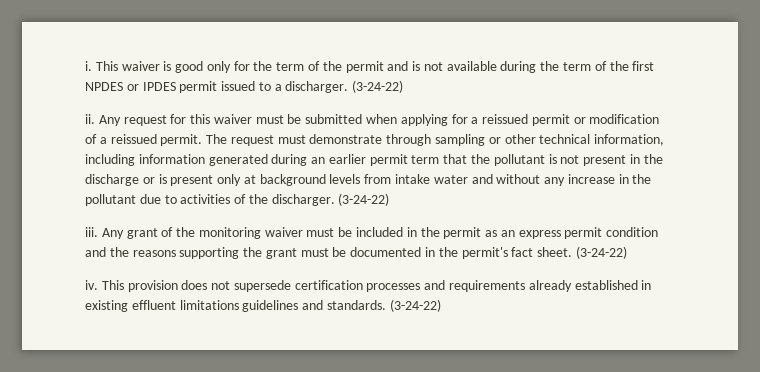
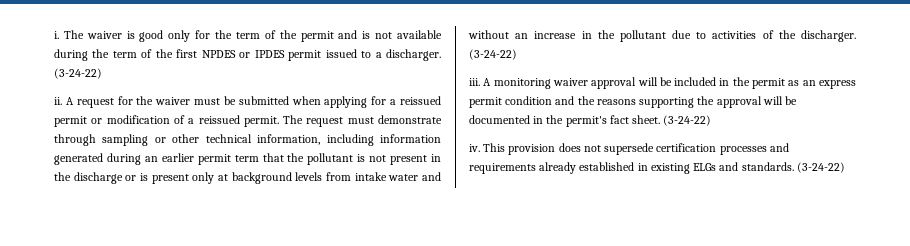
[95,61,118,71] This -> [63,30,84,39] The
[98,115,121,126] Any -> [65,97,74,105] A
[190,114,211,124] this -> [136,96,154,105] the
[544,177,566,186] any -> [515,33,529,39] an
[101,227,335,239] Any grant of the monitoring waiver must -> [483,77,658,89] A monitoring waiver approval will
[265,248,329,259] grant must -> [716,96,783,108] approval will
[131,300,299,312] effluent limitations guidelines -> [693,163,717,171] ELGs

